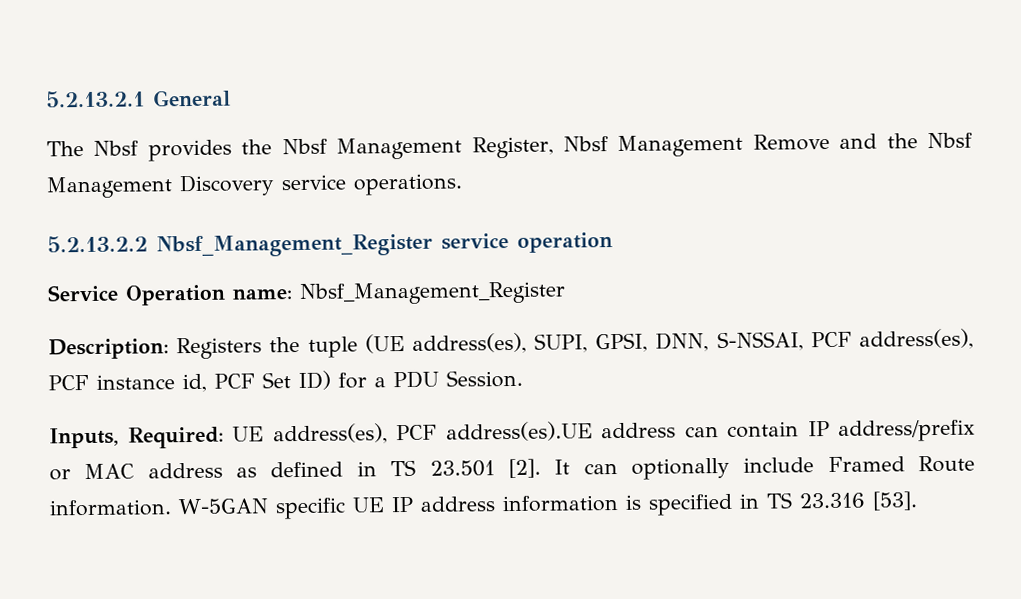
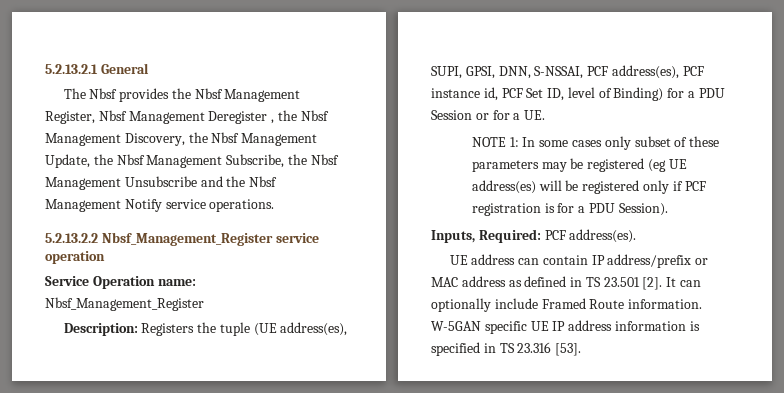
[752,133,830,151] Remove -> [208,110,329,124] [45,132,318,146] [45,154,339,168] [45,176,197,190] Deregister , the Nbsf Management Discovery, the Nbsf Management Update, the Nbsf Management Subscribe, the Nbsf Management Unsubscribe
[179,174,275,197] Discovery -> [124,199,162,212] Notify
[298,369,523,390] [49,421,593,449] ID) for a PDU Session. // Inputs, Required: UE address(es), PCF address(es).UE -> [547,87,725,101] [431,110,546,120] [471,136,720,150] [471,158,687,172] [471,180,706,194] [471,203,668,216] [431,229,637,243] [449,255,468,265] ID, level of Binding) for a PDU Session or for a UE. // NOTE 1: In some cases only subset of these parameters may be registered (eg UE address(es) will be registered only if PCF registration is for a PDU Session). // Inputs, Required: PCF address(es). // UE

